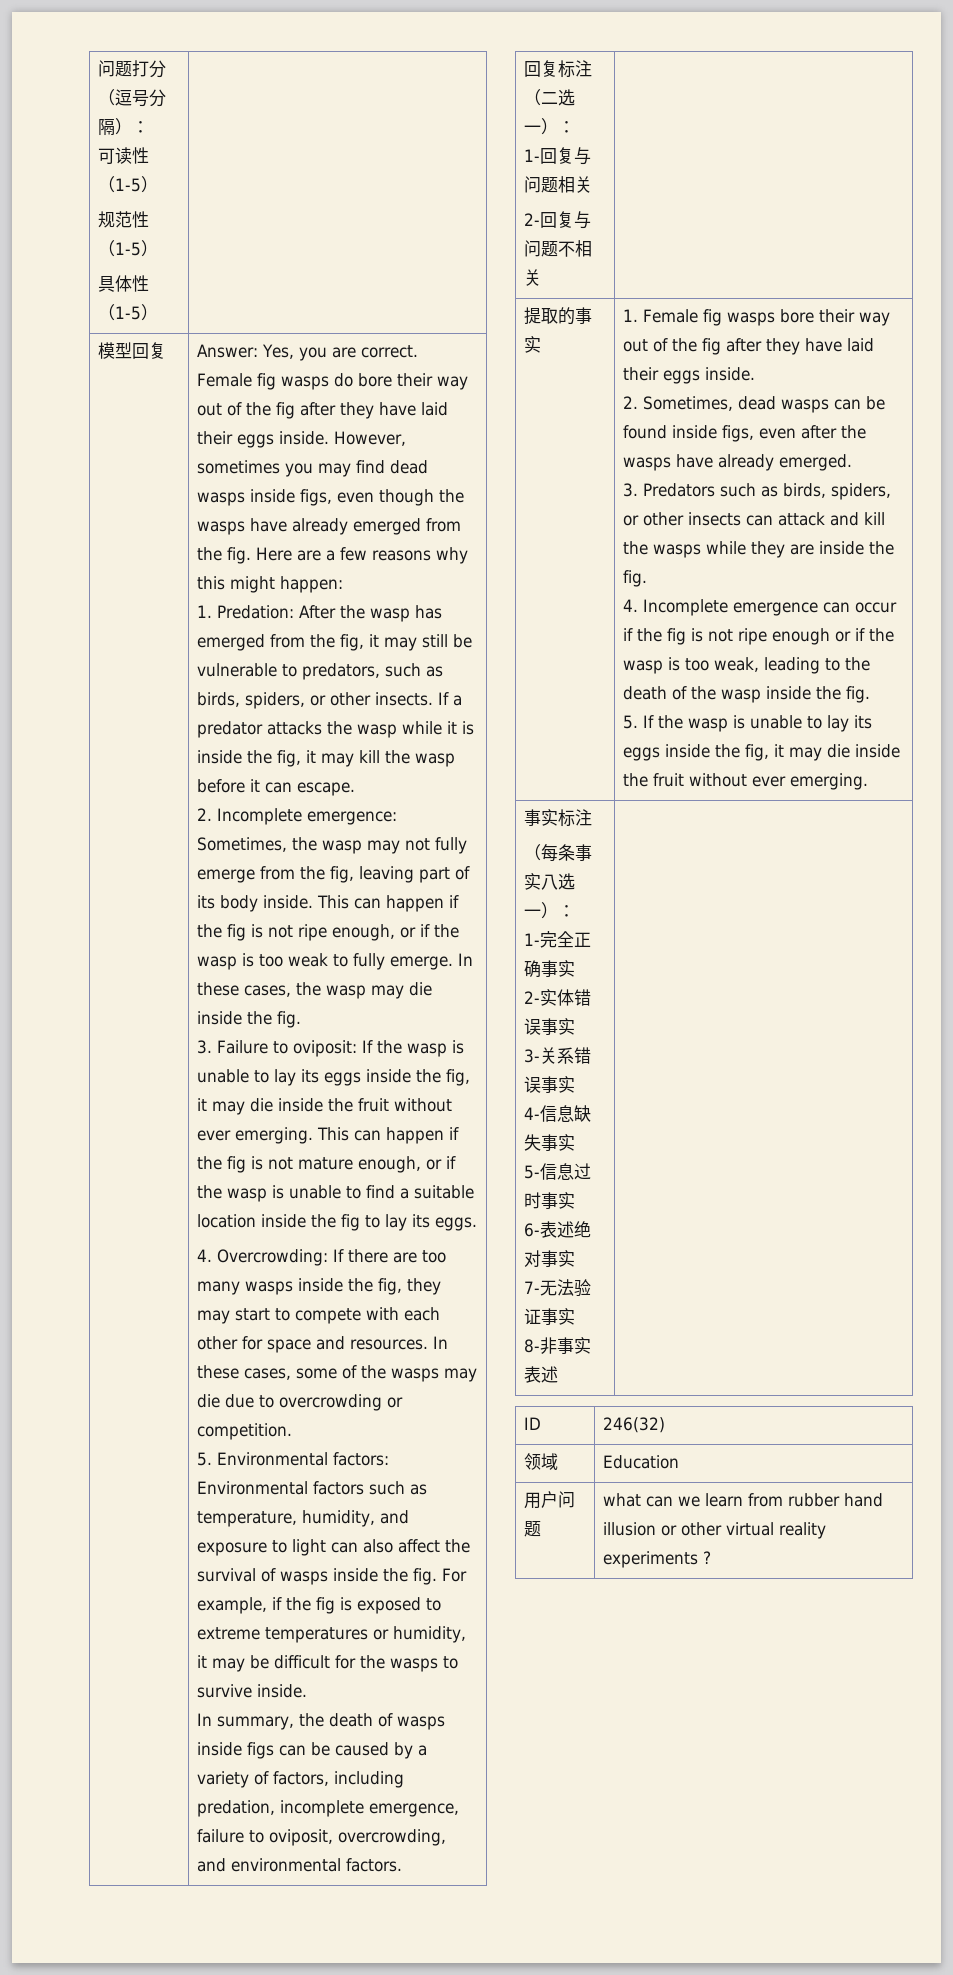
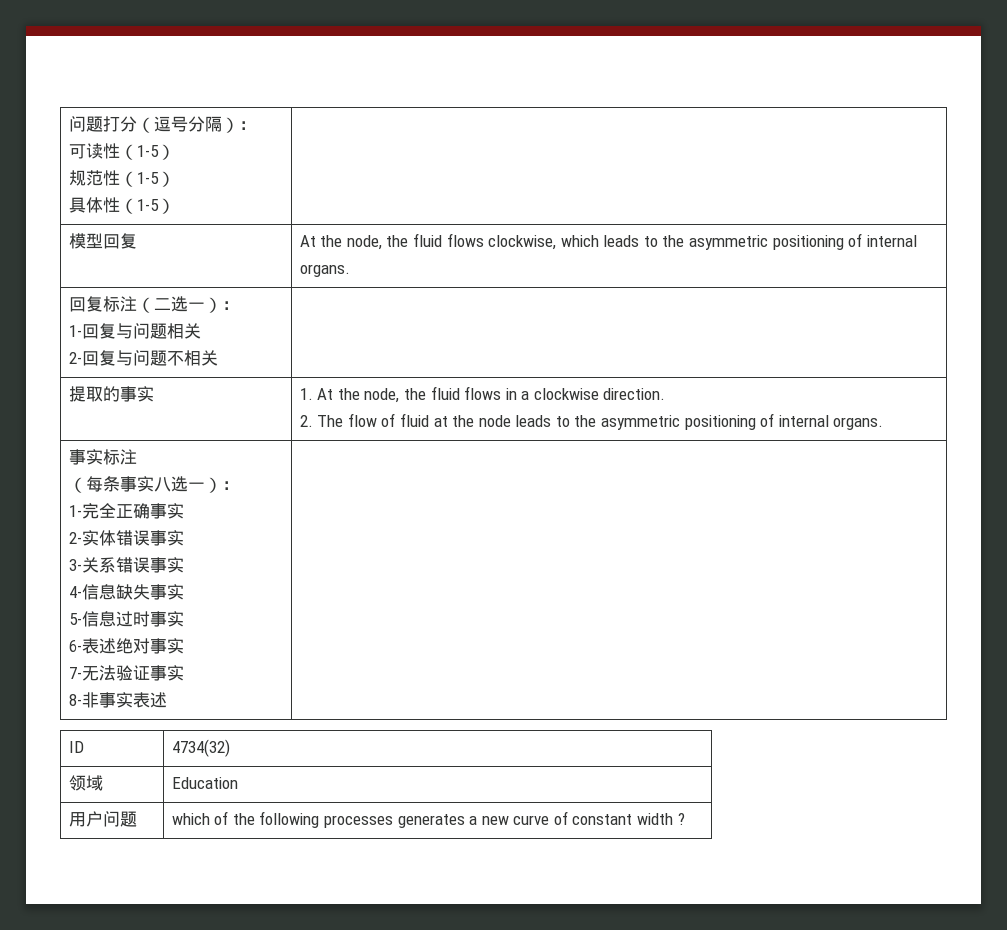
[197,344,419,361] [197,373,469,390] [197,402,449,419] [197,431,407,448] [197,460,429,477] [197,489,465,506] [197,518,462,535] [197,547,469,564] [197,576,344,593] [197,605,443,622] [197,634,473,651] [197,663,444,680] [197,692,463,709] [197,721,475,738] [197,750,456,767] [197,779,356,796] [197,808,398,825] [197,837,468,854] [197,866,471,883] [197,895,460,912] [197,924,460,941] [197,953,474,970] [197,982,433,999] [197,1011,302,1028] [197,1040,465,1057] [197,1069,471,1086] [197,1098,453,1115] [197,1127,460,1144] [197,1156,457,1173] [197,1185,475,1202] [197,1214,478,1231] [197,1249,447,1266] [197,1278,442,1295] [197,1307,441,1324] [197,1336,449,1353] [197,1365,478,1382] [197,1394,404,1411] [197,1423,293,1440] [197,1452,390,1466] [197,1481,428,1495] [197,1510,410,1527] [197,1539,471,1556] [197,1568,468,1585] [197,1597,442,1614] [197,1626,467,1643] [197,1655,459,1672] [197,1684,308,1698] [197,1713,446,1730] [197,1742,428,1759] [197,1771,405,1788] [197,1800,460,1817] [197,1829,447,1846] [197,1858,403,1872] Answer: Yes, you are correct. Female fig wasps do bore their way out of the fig after they have laid their eggs inside. However, sometimes you may find dead wasps inside figs, even though the wasps have already emerged from the fig. Here are a few reasons why this might happen: // 1. Predation: After the wasp has emerged from the fig, it may still be vulnerable to predators, such as birds, spiders, or other insects. If a predator attacks the wasp while it is inside the fig, it may kill the wasp before it can escape. // 2. Incomplete emergence: Sometimes, the wasp may not fully emerge from the fig, leaving part of its body inside. This can happen if the fig is not ripe enough, or if the wasp is too weak to fully emerge. In these cases, the wasp may die inside the fig. // 3. Failure to oviposit: If the wasp is unable to lay its eggs inside the fig, it may die inside the fruit without ever emerging. This can happen if the fig is not mature enough, or if the wasp is unable to find a suitable location inside the fig to lay its eggs. // 4. Overcrowding: If there are too many wasps inside the fig, they may start to compete with each other for space and resources. In these cases, some of the wasps may die due to overcrowding or competition. // 5. Environmental factors: Environmental factors such as temperature, humidity, and exposure to light can also affect the survival of wasps inside the fig. For example, if the fig is exposed to extreme temperatures or humidity, it may be difficult for the wasps to survive inside. // In summary, the death of wasps inside figs can be caused by a variety of factors, including predation, incomplete emergence, failure to oviposit, overcrowding, and environmental factors. -> [299,233,917,250] [299,264,350,277] At the node, the fluid flows clockwise, which leads to the asymmetric positioning of internal organs.
[643,309,891,326] [623,338,875,355] [623,367,756,384] [623,396,886,413] [623,425,867,442] [623,454,853,471] [623,483,892,500] [623,512,886,526] [623,541,895,558] [623,570,648,587] [623,599,898,616] [623,628,895,645] [623,657,871,674] [623,686,871,703] [623,715,873,732] [623,744,901,761] [623,773,869,790] Female fig wasps bore their way out of the fig after they have laid their eggs inside. // 2. Sometimes, dead wasps can be found inside figs, even after the wasps have already emerged. // 3. Predators such as birds, spiders, or other insects can attack and kill the wasps while they are inside the fig. // 4. Incomplete emergence can occur if the fig is not ripe enough or if the wasp is too weak, leading to the death of the wasp inside the fig. // 5. If the wasp is unable to lay its eggs inside the fig, it may die inside the fruit without ever emerging. -> [317,386,666,403] [299,413,884,430] At the node, the fluid flows in a clockwise direction. // 2. The flow of fluid at the node leads to the asymmetric positioning of internal organs.
[603,1417,666,1433] 246(32) -> [171,739,230,757] 4734(32)
[603,1493,884,1507] [603,1522,827,1539] [603,1551,699,1568] what can we learn from rubber hand illusion or other virtual reality experiments -> [171,811,674,828] which of the following processes generates a new curve of constant width

